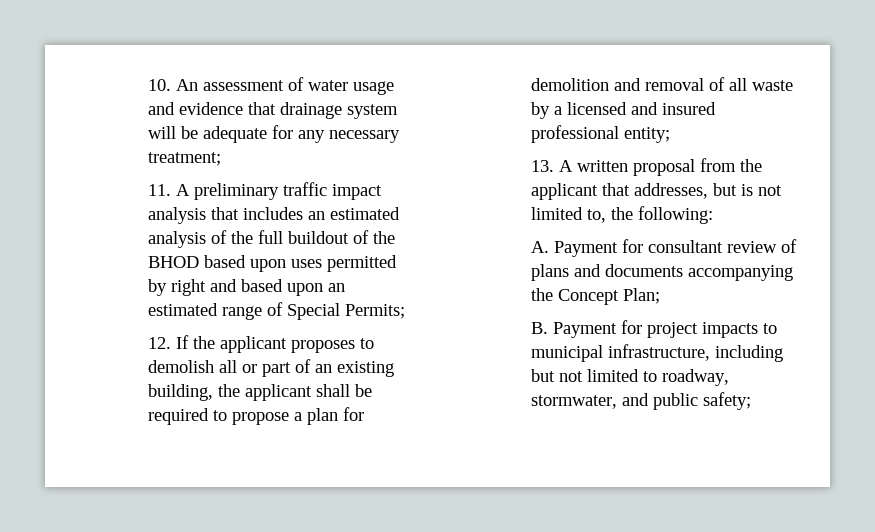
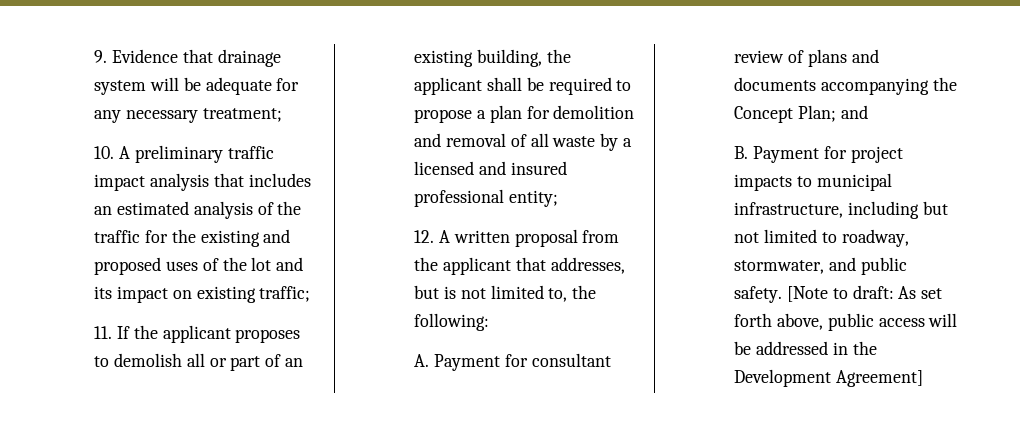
[148,77,395,95] [148,102,244,115] 10. An assessment of water usage and evidence -> [94,49,179,63] 9. Evidence
[148,184,172,196] 11. -> [94,146,115,159] 10.
[258,230,396,244] [148,255,398,272] [148,279,346,296] [148,302,406,320] [148,337,172,349] full buildout of the BHOD based upon uses permitted by right and based upon an estimated range of Special Permits; // 12. -> [94,229,291,247] [94,257,304,275] [94,286,311,303] [94,326,113,339] traffic for the existing and proposed uses of the lot and its impact on existing traffic; // 11.
[531,160,555,172] 13. -> [414,230,435,243] 12.
(661, 296) none -> [840,105,868,119] and
[703,392,752,410] safety; -> [734,285,943,303] [734,313,958,331] [734,341,877,355] [734,369,924,387] safety. [Note to draft: As set forth above, public access will be addressed in the Development Agreement]

